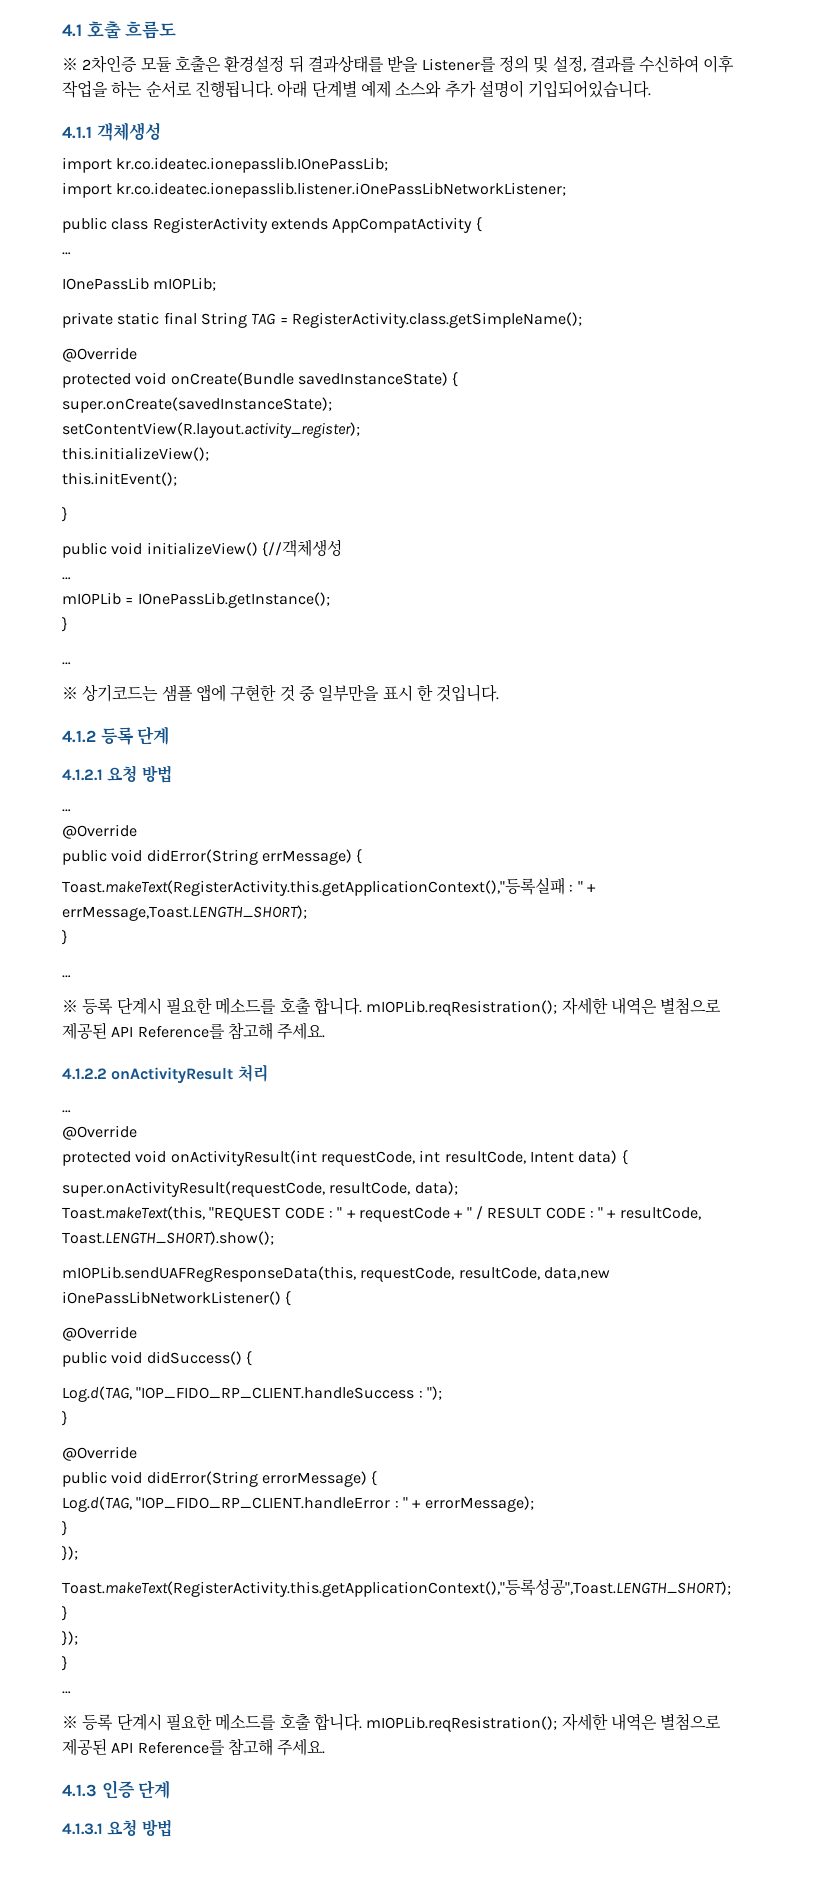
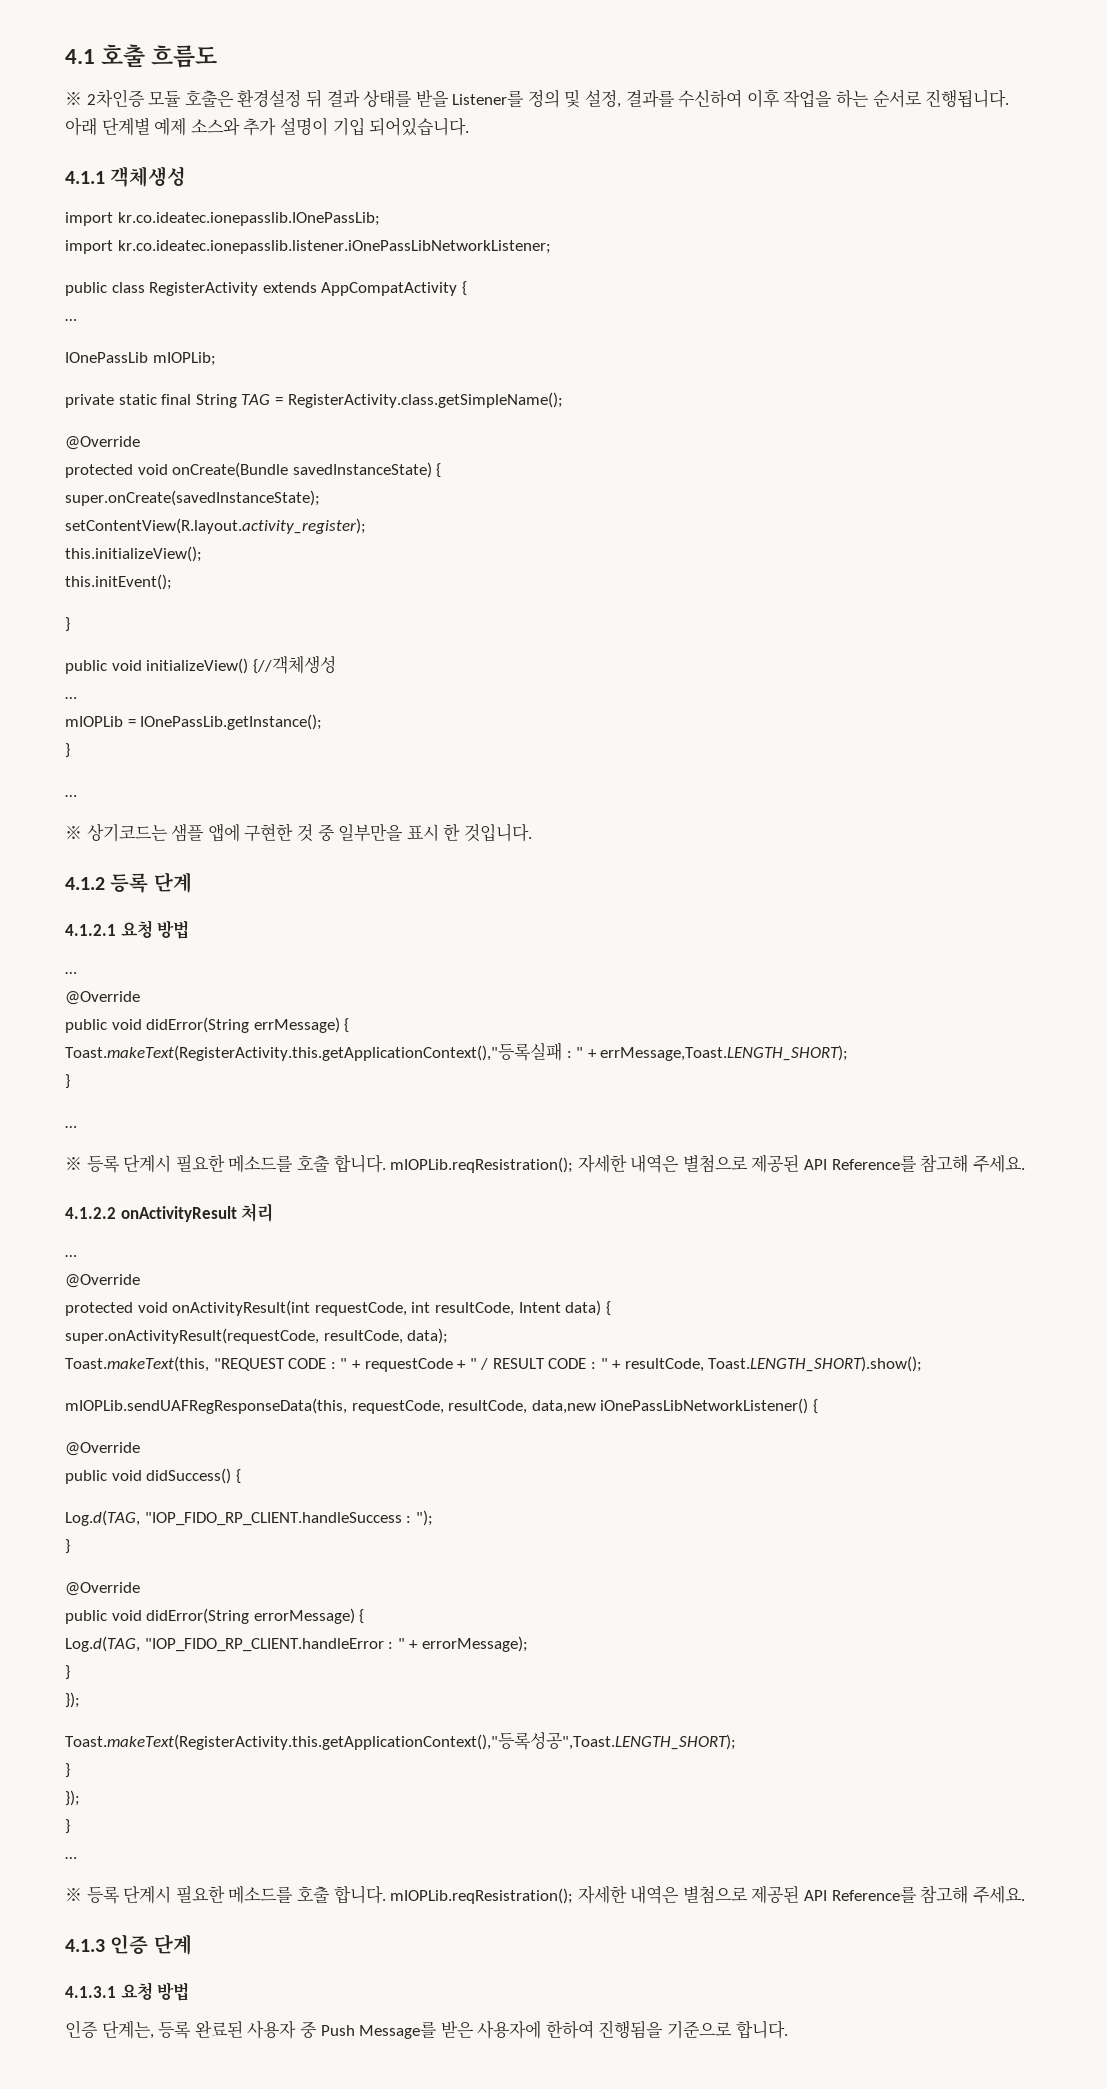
[307,55,384,73] 결과상태를 -> [326,89,413,108] 결과 상태를
[528,80,652,98] 기입되어있습니다. -> [332,117,470,136] 기입 되어있습니다.
(172, 1828) none -> [65,2020,788,2039] // 인증 단계는, 등록 완료된 사용자 중 Push Message를 받은 사용자에 한하여 진행됨을 기준으로 합니다.

